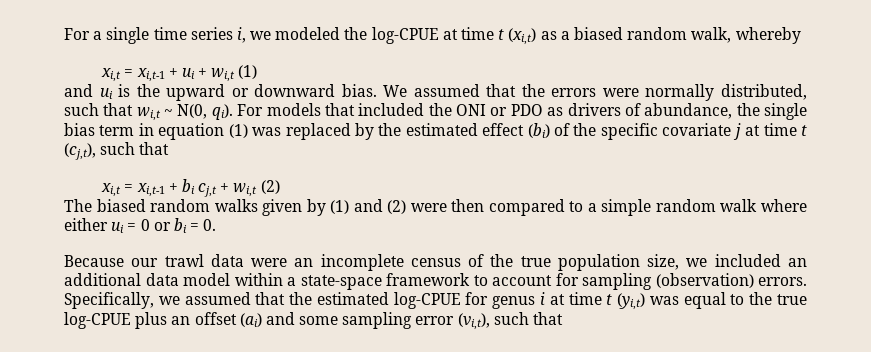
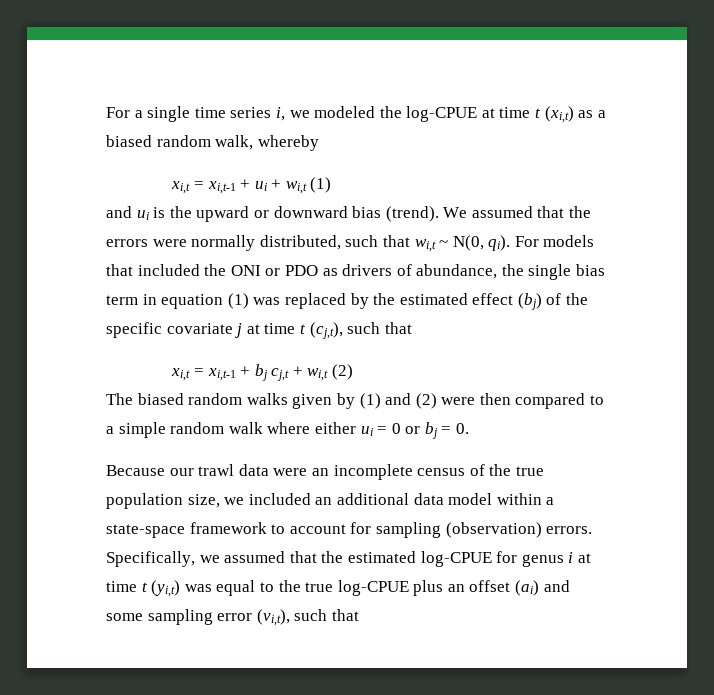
[341,84,377,97] bias. -> [352,206,439,222] bias (trend).
[527,123,550,138] (bi) -> [517,293,542,310] (bj)
[181,179,195,194] bi -> [254,364,268,381] bj
[173,218,187,233] bi -> [424,422,438,439] bj

